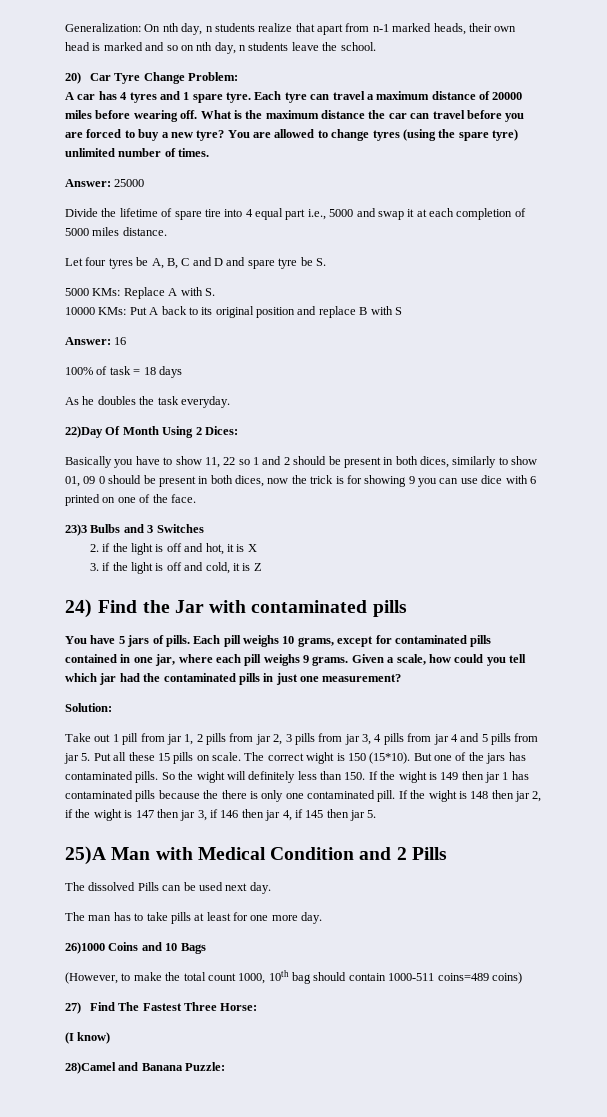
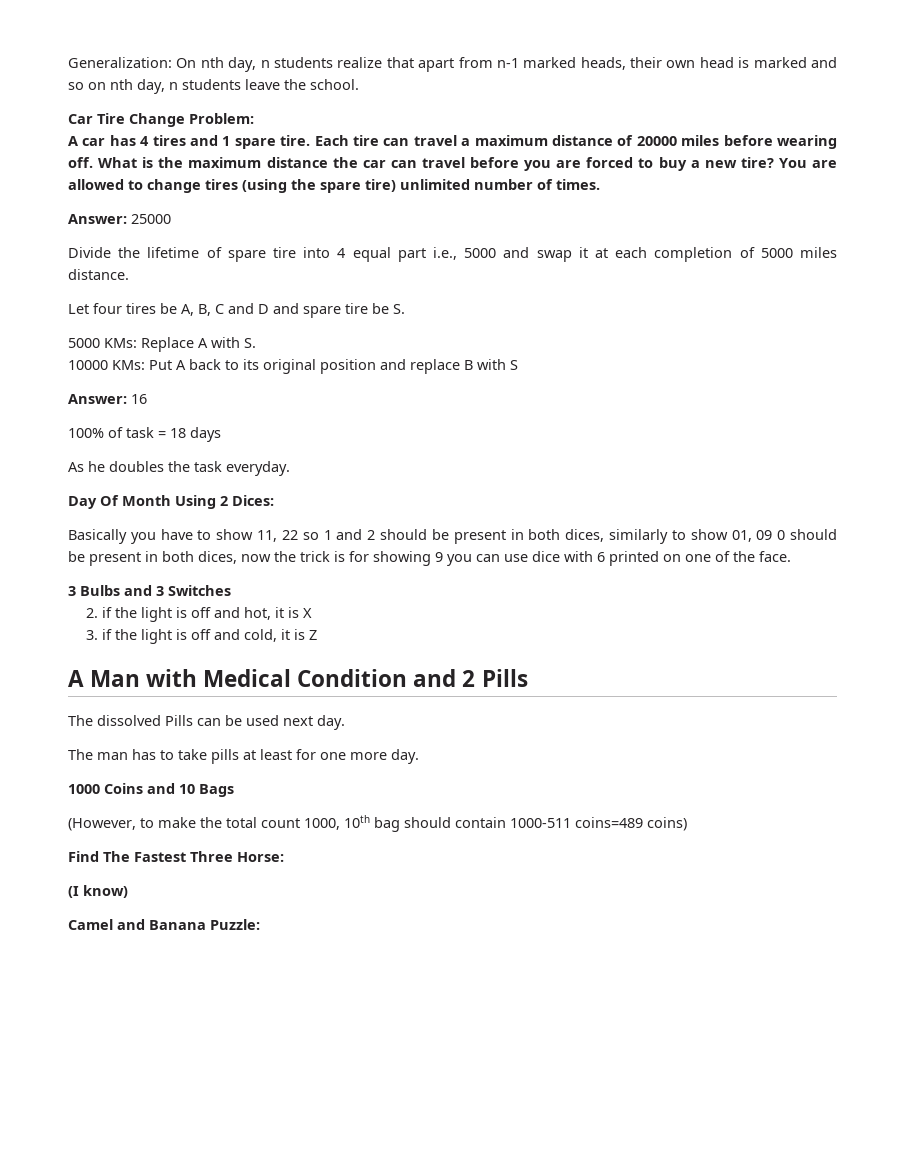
[65,72,141,84] 20) Car Tyre -> [68,113,125,124] Car Tire
[129,92,157,103] tyres -> [152,135,186,146] tires
[226,91,307,103] tyre. Each tyre -> [280,135,379,146] tire. Each tire
[196,130,225,141] tyre? -> [740,157,774,168] tire?
[372,130,400,141] tyres -> [205,179,238,190] tires
[492,129,518,141] tyre) -> [365,179,396,192] tire)
[108,258,133,269] tyres -> [126,303,156,314] tires
[278,258,298,269] tyre -> [345,303,368,314] tire
[65,426,103,438] 22)Day -> [68,496,97,509] Day
[65,524,87,536] 23)3 -> [68,586,76,596] 3
[65,599,407,618] [65,635,492,647] [65,654,526,666] [65,673,402,685] [65,703,112,712] [65,733,539,745] [64,752,526,764] [65,771,529,783] [65,790,542,802] [65,809,377,821] [65,846,106,865] 24) Find the Jar with contaminated pills // You have 5 jars of pills. Each pill weighs 10 grams, except for contaminated pills contained in one jar, where each pill weighs 9 grams. Given a scale, how could you tell which jar had the contaminated pills in just one measurement? // Solution: // Take out 1 pill from jar 1, 2 pills from jar 2, 3 pills from jar 3, 4 pills from jar 4 and 5 pills from jar 5. Put all these 15 pills on scale. The correct wight is 150 (15*10). But one of the jars has contaminated pills. So the wight will definitely less than 150. If the wight is 149 then jar 1 has contaminated pills because the there is only one contaminated pill. If the wight is 148 then jar 2, if the wight is 147 then jar 3, if 146 then jar 4, if 145 then jar 5. // 25)A -> [68,670,84,687] A
[65,942,105,954] 26)1000 -> [68,784,100,794] 1000
[65,1002,81,1014] 27) -> (687, 824) none
[65,1062,116,1074] 28)Camel -> [68,919,113,930] Camel

